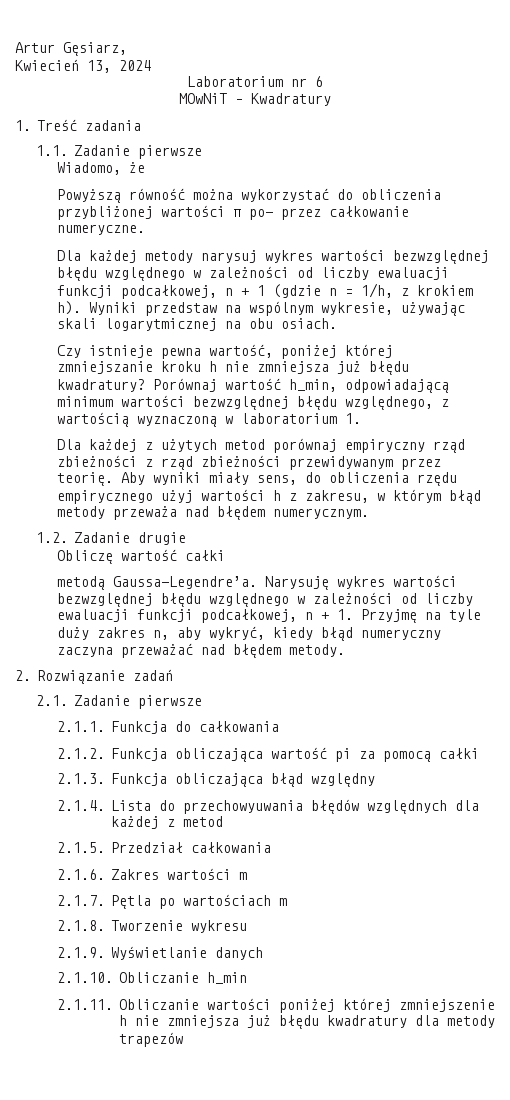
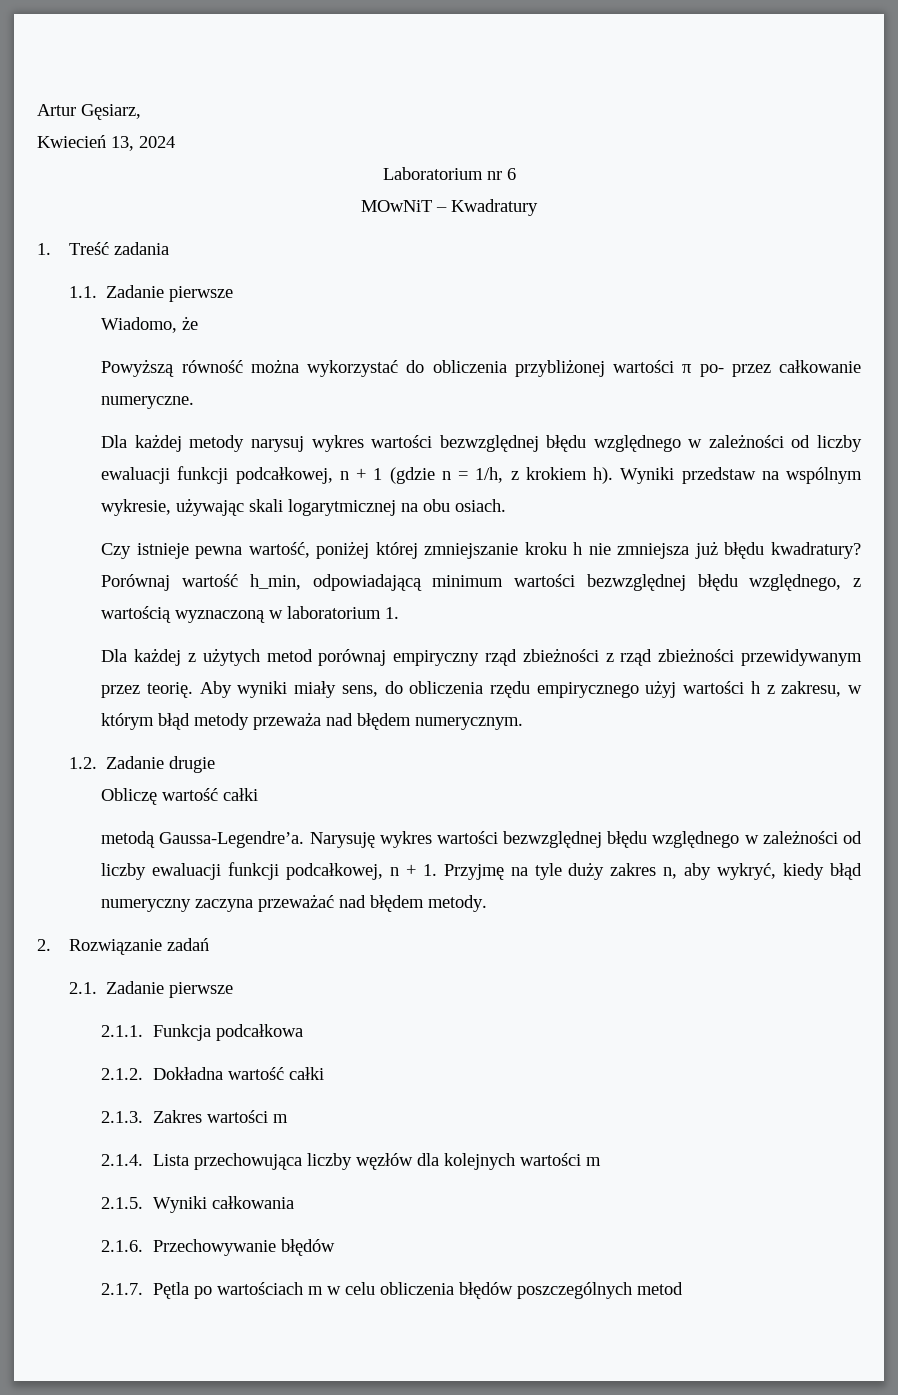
[174,721,279,732] do całkowania -> [215,1024,303,1041] podcałkowa
[110,747,479,762] [56,773,375,787] [56,799,479,814] [110,816,223,829] [56,842,271,853] [56,868,247,880] [56,894,287,909] [56,920,247,933] [56,946,263,960] [56,972,247,984] [56,998,495,1013] [118,1015,495,1029] [118,1032,183,1047] Funkcja obliczająca wartość pi za pomocą całki // 2.1.3. Funkcja obliczająca błąd względny // 2.1.4. Lista do przechowyuwania błędów względnych dla każdej z metod // 2.1.5. Przedział całkowania // 2.1.6. Zakres wartości m // 2.1.7. Pętla po wartościach m // 2.1.8. Tworzenie wykresu // 2.1.9. Wyświetlanie danych // 2.1.10. Obliczanie h_min // 2.1.11. Obliczanie wartości poniżej której zmniejszenie h nie zmniejsza już błędu kwadratury dla metody trapezów -> [152,1067,324,1080] [101,1110,288,1123] [101,1153,601,1170] [101,1196,294,1213] [101,1239,335,1256] [101,1282,683,1299] Dokładna wartość całki // 2.1.3. Zakres wartości m // 2.1.4. Lista przechowująca liczby węzłów dla kolejnych wartości m // 2.1.5. Wyniki całkowania // 2.1.6. Przechowywanie błędów // 2.1.7. Pętla po wartościach m w celu obliczenia błędów poszczególnych metod

